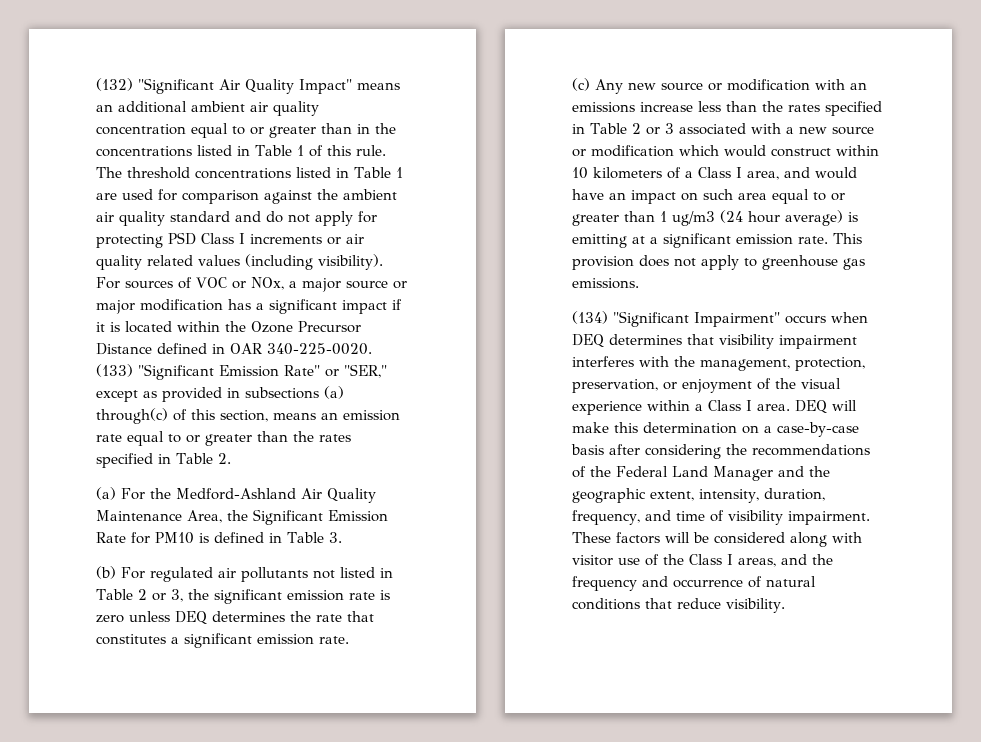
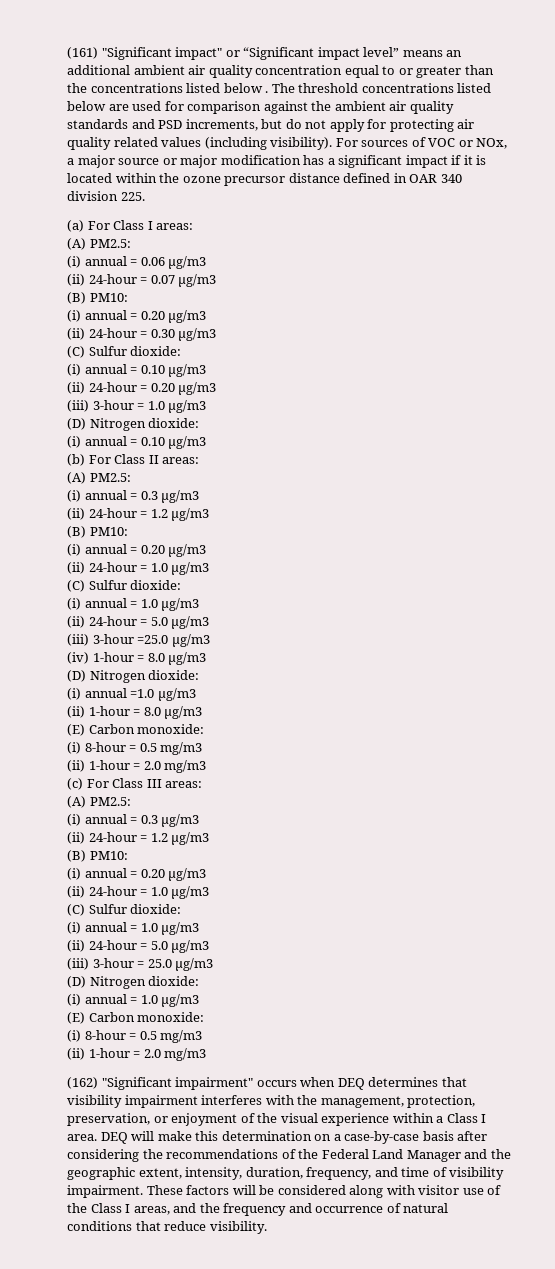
[96,78,352,94] (132) "Significant Air Quality Impact" -> [67,47,400,60] (161) "Significant impact" or “Significant impact level”
[357,124,370,134] in -> (494, 70) none
[237,145,386,157] in Table 1 of this rule. -> [223,83,269,93] below .
[336,167,403,178] in Table 1 -> [67,101,106,111] below
[170,211,261,222] standard and -> [67,119,283,131] standards and PSD increments, but
[168,232,341,245] PSD Class I increments or -> (454, 125) none
[251,321,361,333] [96,343,372,355] [96,364,387,380] [96,386,344,402] [96,408,400,424] [96,431,351,446] [96,453,231,468] [96,487,376,503] [96,509,388,525] [96,532,342,544] [96,566,393,582] [96,589,390,604] [96,611,374,625] [96,633,349,648] [572,78,867,94] [572,101,882,116] [572,123,874,135] [572,145,879,157] [572,167,857,180] [572,189,845,204] [572,210,858,226] [572,233,862,248] [572,255,865,270] [572,278,639,289] [572,311,780,327] Ozone Precursor Distance defined in OAR 340-225-0020. (133) "Significant Emission Rate" or "SER," except as provided in subsections (a) through(c) of this section, means an emission rate equal to or greater than the rates specified in Table 2. // (a) For the Medford-Ashland Air Quality Maintenance Area, the Significant Emission Rate for PM10 is defined in Table 3. // (b) For regulated air pollutants not listed in Table 2 or 3, the significant emission rate is zero unless DEQ determines the rate that constitutes a significant emission rate. // (c) Any new source or modification with an emissions increase less than the rates specified in Table 2 or 3 associated with a new source or modification which would construct within 10 kilometers of a Class I area, and would have an impact on such area equal to or greater than 1 ug/m3 (24 hour average) is emitting at a significant emission rate. This provision does not apply to greenhouse gas emissions. // (134) "Significant Impairment" -> [182,173,462,186] [67,191,145,201] [67,220,194,232] [67,238,131,250] [67,256,207,269] [67,274,217,287] [67,292,128,304] [67,310,207,323] [67,328,217,341] [67,346,182,358] [67,364,207,377] [67,382,217,395] [67,400,207,413] [67,418,200,431] [67,436,207,449] [67,454,200,466] [67,472,131,484] [67,490,200,503] [67,508,210,521] [67,526,128,538] [67,544,207,557] [67,562,210,575] [67,580,182,592] [67,598,200,611] [67,616,210,629] [67,634,210,647] [67,652,207,665] [67,670,200,683] [67,688,196,701] [67,706,203,719] [67,724,205,736] [67,742,203,755] [67,760,207,773] [67,778,203,790] [67,796,131,808] [67,814,200,827] [67,832,210,845] [67,850,128,862] [67,868,207,881] [67,886,210,899] [67,904,182,916] [67,922,200,935] [67,940,210,953] [67,958,214,971] [67,976,200,989] [67,994,200,1007] [67,1012,205,1024] [67,1030,203,1043] [67,1048,207,1061] [67,1077,254,1090] ozone precursor distance defined in OAR 340 division 225. // (a) For Class I areas: // (A) PM2.5: // (i) annual = 0.06 µg/m3 // (ii) 24-hour = 0.07 µg/m3 // (B) PM10: // (i) annual = 0.20 µg/m3 // (ii) 24-hour = 0.30 µg/m3 // (C) Sulfur dioxide: // (i) annual = 0.10 µg/m3 // (ii) 24-hour = 0.20 µg/m3 // (iii) 3-hour = 1.0 µg/m3 // (D) Nitrogen dioxide: // (i) annual = 0.10 µg/m3 // (b) For Class II areas: // (A) PM2.5: // (i) annual = 0.3 µg/m3 // (ii) 24-hour = 1.2 µg/m3 // (B) PM10: // (i) annual = 0.20 µg/m3 // (ii) 24-hour = 1.0 µg/m3 // (C) Sulfur dioxide: // (i) annual = 1.0 µg/m3 // (ii) 24-hour = 5.0 µg/m3 // (iii) 3-hour =25.0 µg/m3 // (iv) 1-hour = 8.0 µg/m3 // (D) Nitrogen dioxide: // (i) annual =1.0 µg/m3 // (ii) 1-hour = 8.0 µg/m3 // (E) Carbon monoxide: // (i) 8-hour = 0.5 mg/m3 // (ii) 1-hour = 2.0 mg/m3 // (c) For Class III areas: // (A) PM2.5: // (i) annual = 0.3 µg/m3 // (ii) 24-hour = 1.2 µg/m3 // (B) PM10: // (i) annual = 0.20 µg/m3 // (ii) 24-hour = 1.0 µg/m3 // (C) Sulfur dioxide: // (i) annual = 1.0 µg/m3 // (ii) 24-hour = 5.0 µg/m3 // (iii) 3-hour = 25.0 µg/m3 // (D) Nitrogen dioxide: // (i) annual = 1.0 µg/m3 // (E) Carbon monoxide: // (i) 8-hour = 0.5 mg/m3 // (ii) 1-hour = 2.0 mg/m3 // (162) "Significant impairment"

